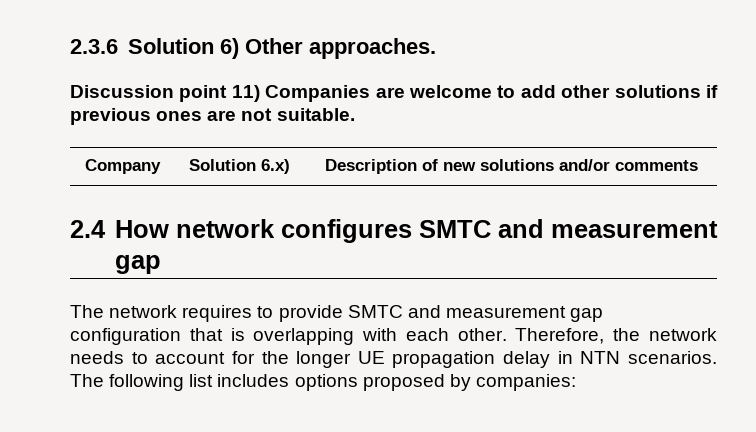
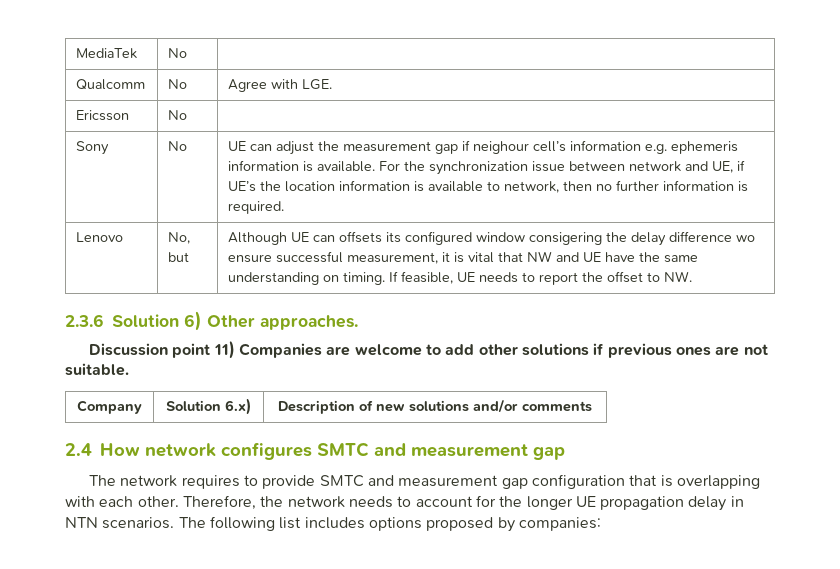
(70, 46) none -> [76,48,138,59] [168,48,188,58] [76,79,146,90] [168,79,188,89] [228,79,333,92] [76,110,130,121] [168,110,188,120] [76,141,110,155] [168,141,188,151] [228,140,739,155] [228,160,746,175] [228,180,749,193] [228,201,285,214] [76,232,124,242] [168,232,191,244] [168,252,190,262] [228,231,756,246] [228,251,699,264] [228,271,693,285] MediaTek | No | // Qualcomm | No | Agree with LGE. // Ericsson | No | // Sony | No | UE can adjust the measurement gap if neighour cell’s information e.g. ephemeris information is available. For the synchronization issue between network and UE, if UE’s the location information is available to network, then no further information is required. // Lenovo | No, but | Although UE can offsets its configured window consigering the delay difference wo ensure successful measurement, it is vital that NW and UE have the same understanding on timing. If feasible, UE needs to report the offset to NW. //

